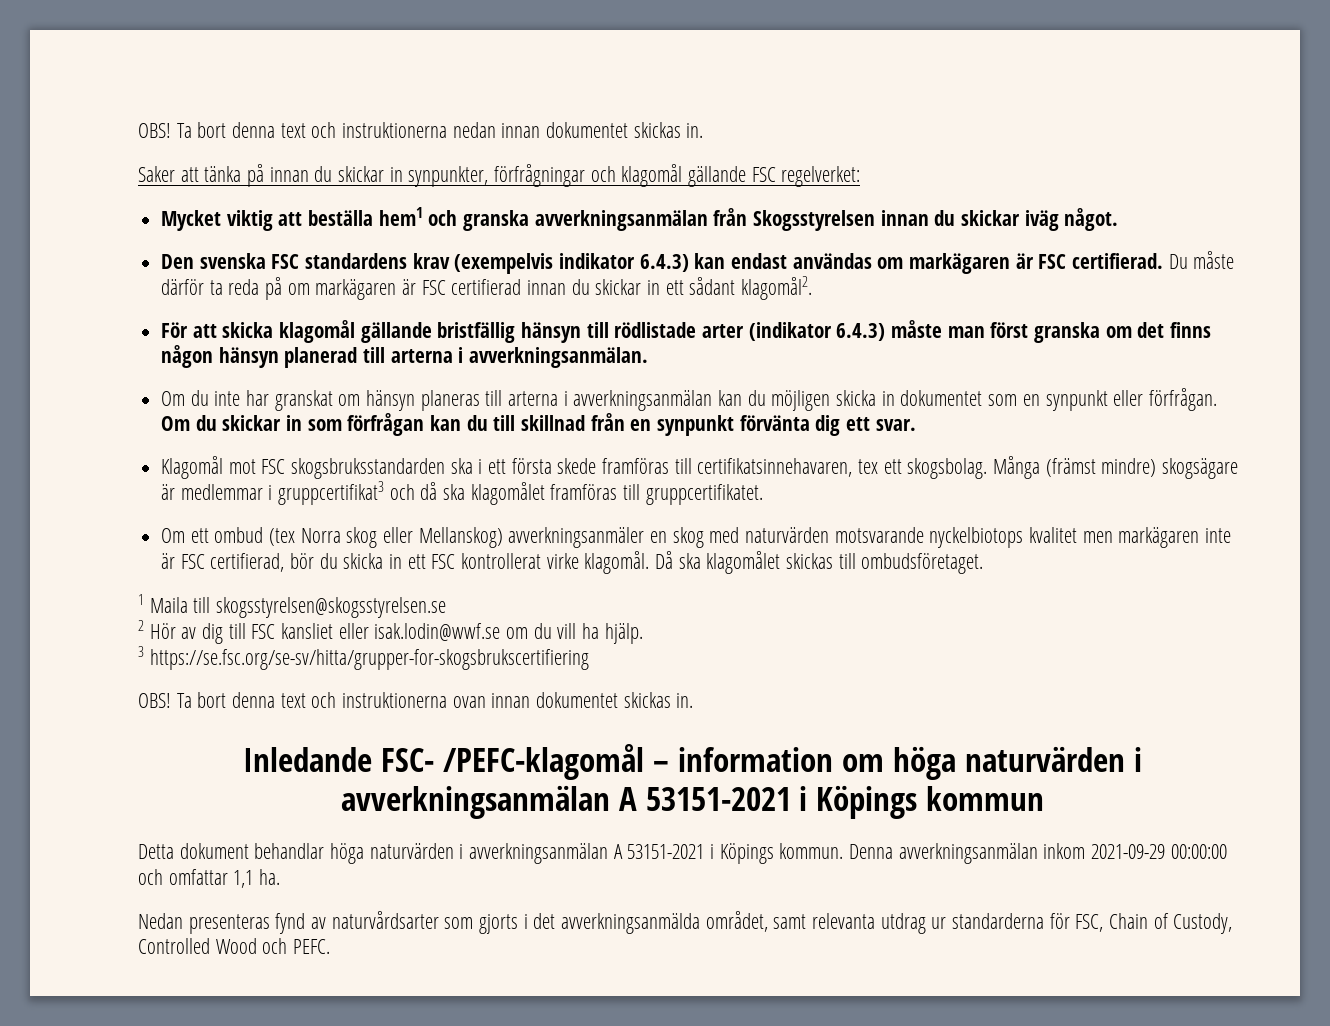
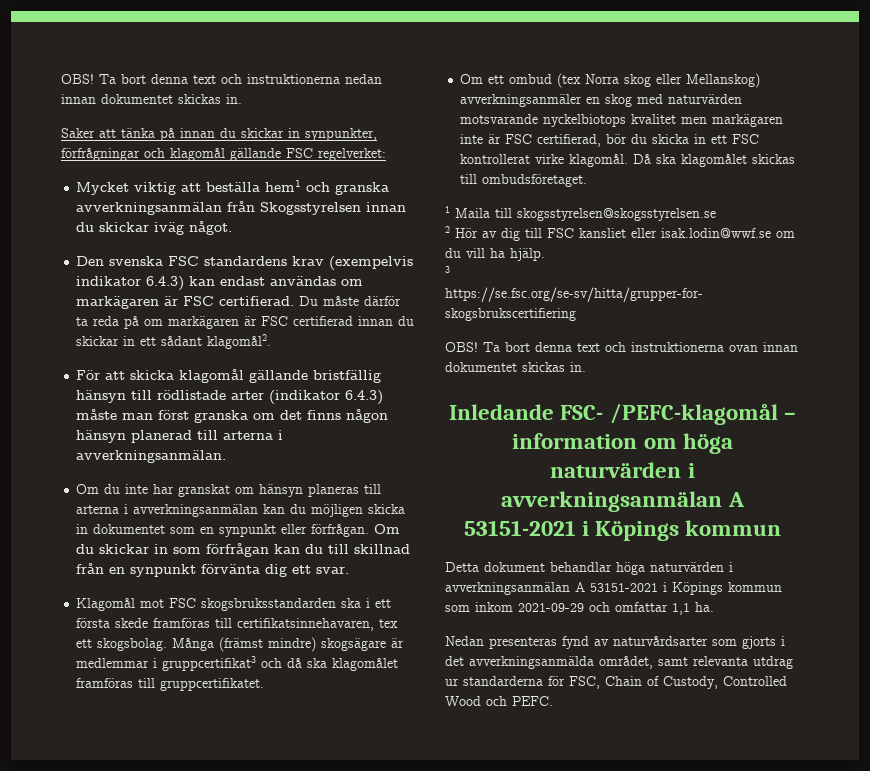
[779,843,1038,864] kommun. Denna avverkningsanmälan -> [728,582,782,592] [445,605,470,612] kommun som
[1170,844,1227,859] 00:00:00 -> (584, 607) none

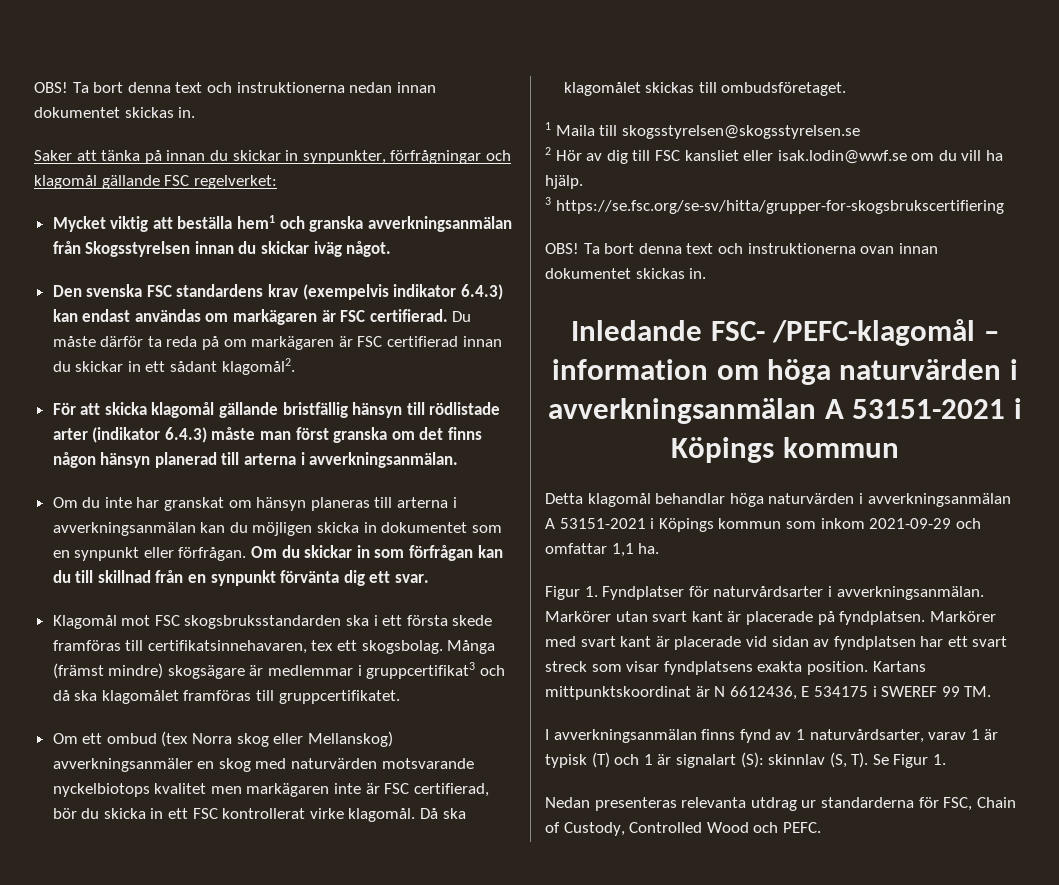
[484,562,545,572] dokument -> [587,493,651,507] klagomål
[445,636,785,649] [445,656,688,669] Nedan presenteras fynd av naturvårdsarter som gjorts i det avverkningsanmälda området, samt -> [545,586,984,600] [545,611,996,625] [545,636,1008,650] [545,661,926,675] [545,686,992,700] [545,729,999,743] [545,752,947,768] [545,797,677,811] Figur 1. Fyndplatser för naturvårdsarter i avverkningsanmälan. Markörer utan svart kant är placerade på fyndplatsen. Markörer med svart kant är placerade vid sidan av fyndplatsen har ett svart streck som visar fyndplatsens exakta position. Kartans mittpunktskoordinat är N 6612436, E 534175 i SWEREF 99 TM. // I avverkningsanmälan finns fynd av 1 naturvårdsarter, varav 1 är typisk (T) och 1 är signalart (S): skinnlav (S, T). Se Figur 1. // Nedan presenteras

